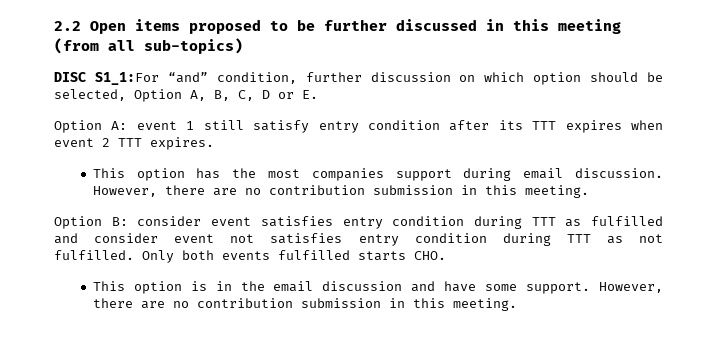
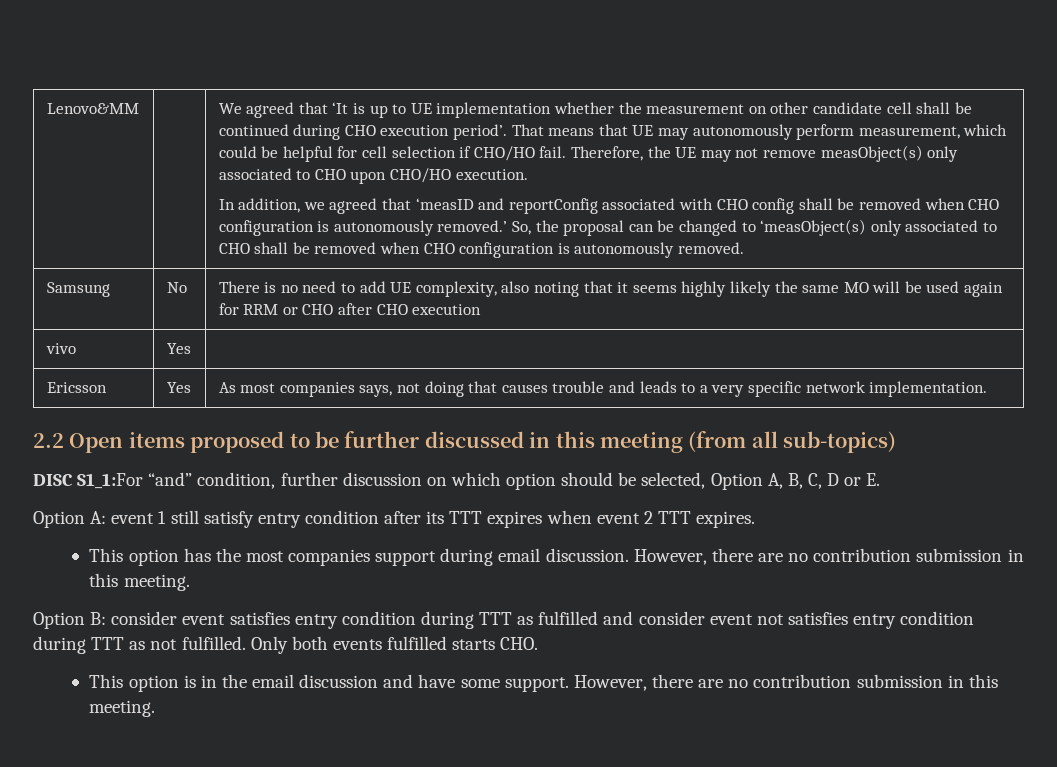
(54, 26) none -> [46,103,139,114] [218,102,972,118] [218,124,1008,140] [218,145,959,162] [218,168,528,184] [218,198,1000,214] [218,219,997,236] [218,242,744,258] [46,282,110,297] [166,282,187,293] [218,281,1004,297] [218,303,482,315] [45,343,76,354] [166,343,191,354] [46,382,107,393] [166,382,191,393] [218,381,988,397] Lenovo&MM | | We agreed that ‘It is up to UE implementation whether the measurement on other candidate cell shall be continued during CHO execution period’. That means that UE may autonomously perform measurement, which could be helpful for cell selection if CHO/HO fail. Therefore, the UE may not remove measObject(s) only associated to CHO upon CHO/HO execution. // In addition, we agreed that ‘measID and reportConfig associated with CHO config shall be removed when CHO configuration is autonomously removed.’ So, the proposal can be changed to ‘measObject(s) only associated to CHO shall be removed when CHO configuration is autonomously removed. // Samsung | No | There is no need to add UE complexity, also noting that it seems highly likely the same MO will be used again for RRM or CHO after CHO execution // vivo | Yes | // Ericsson | Yes | As most companies says, not doing that causes trouble and leads to a very specific network implementation. //

